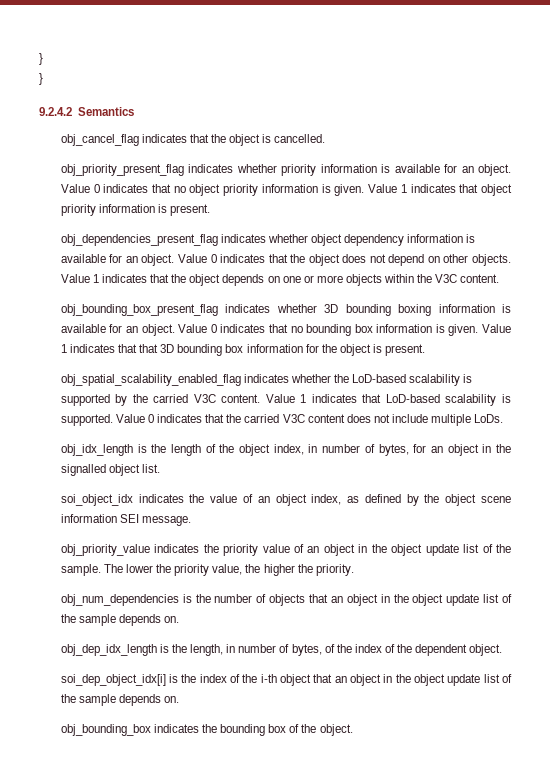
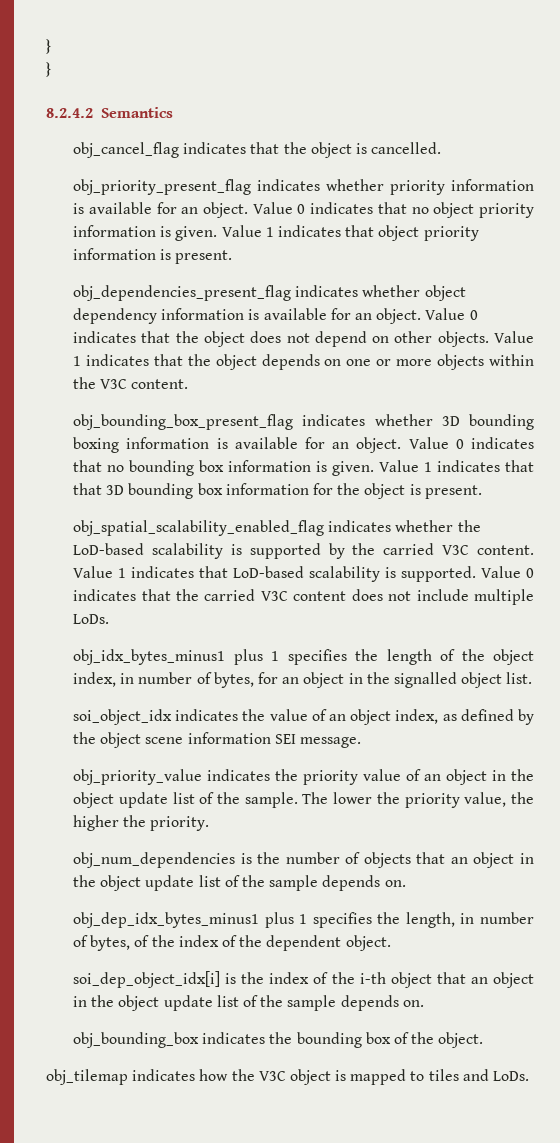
[39,107,72,116] 9.2.4.2 -> [46,108,93,118] 8.2.4.2
[60,444,147,456] obj_idx_length is -> [73,649,347,665] obj_idx_bytes_minus1 plus 1 specifies
[60,644,169,656] obj_dep_idx_length is -> [73,912,372,928] obj_dep_idx_bytes_minus1 plus 1 specifies
(353, 730) none -> [46,1069,530,1085] // obj_tilemap indicates how the V3C object is mapped to tiles and LoDs.

